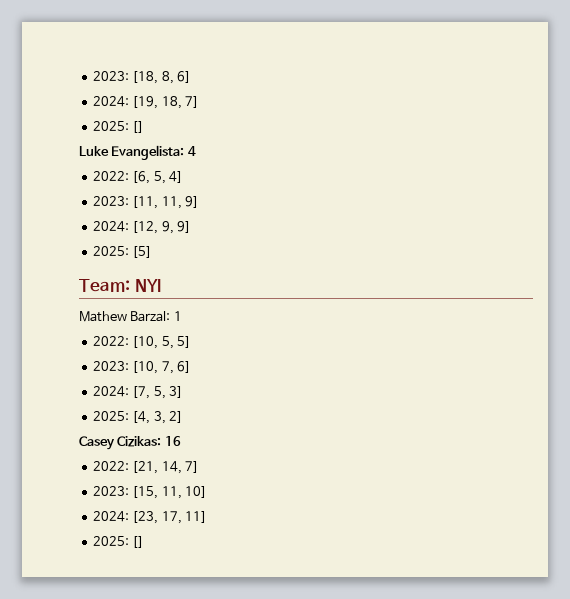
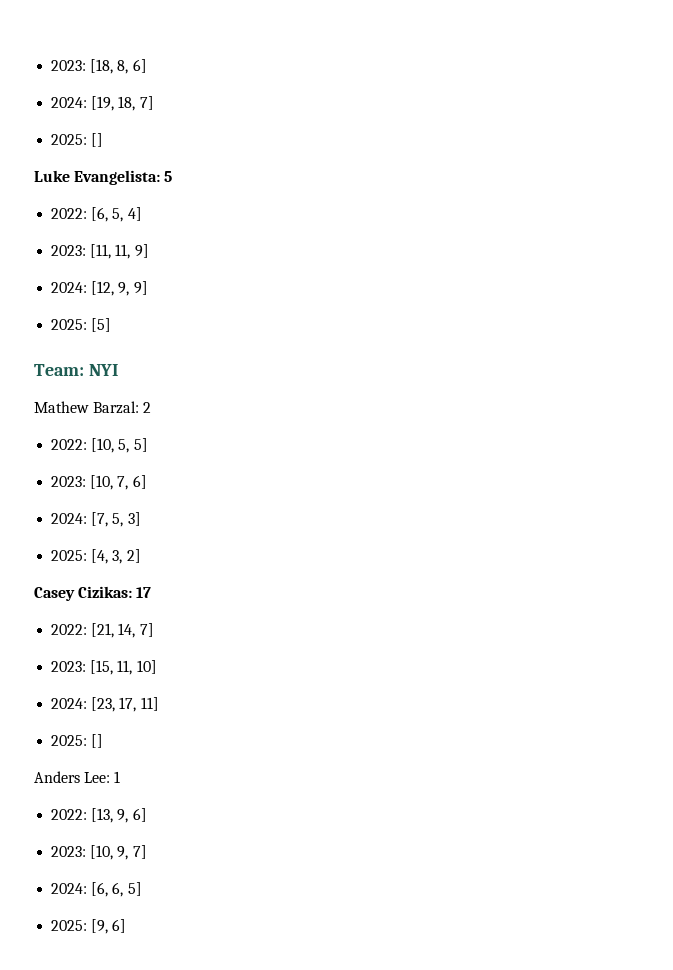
[187,146,196,156] 4 -> [164,171,173,182] 5
[173,311,182,321] 1 -> [143,402,152,413] 2
[164,436,181,446] 16 -> [136,587,152,598] 17
(145, 542) none -> [34,771,121,783] [51,808,147,823] [51,845,147,860] [51,882,142,897] [51,919,127,934] // Anders Lee: 1 // 2022: [13, 9, 6] // 2023: [10, 9, 7] // 2024: [6, 6, 5] // 2025: [9, 6]

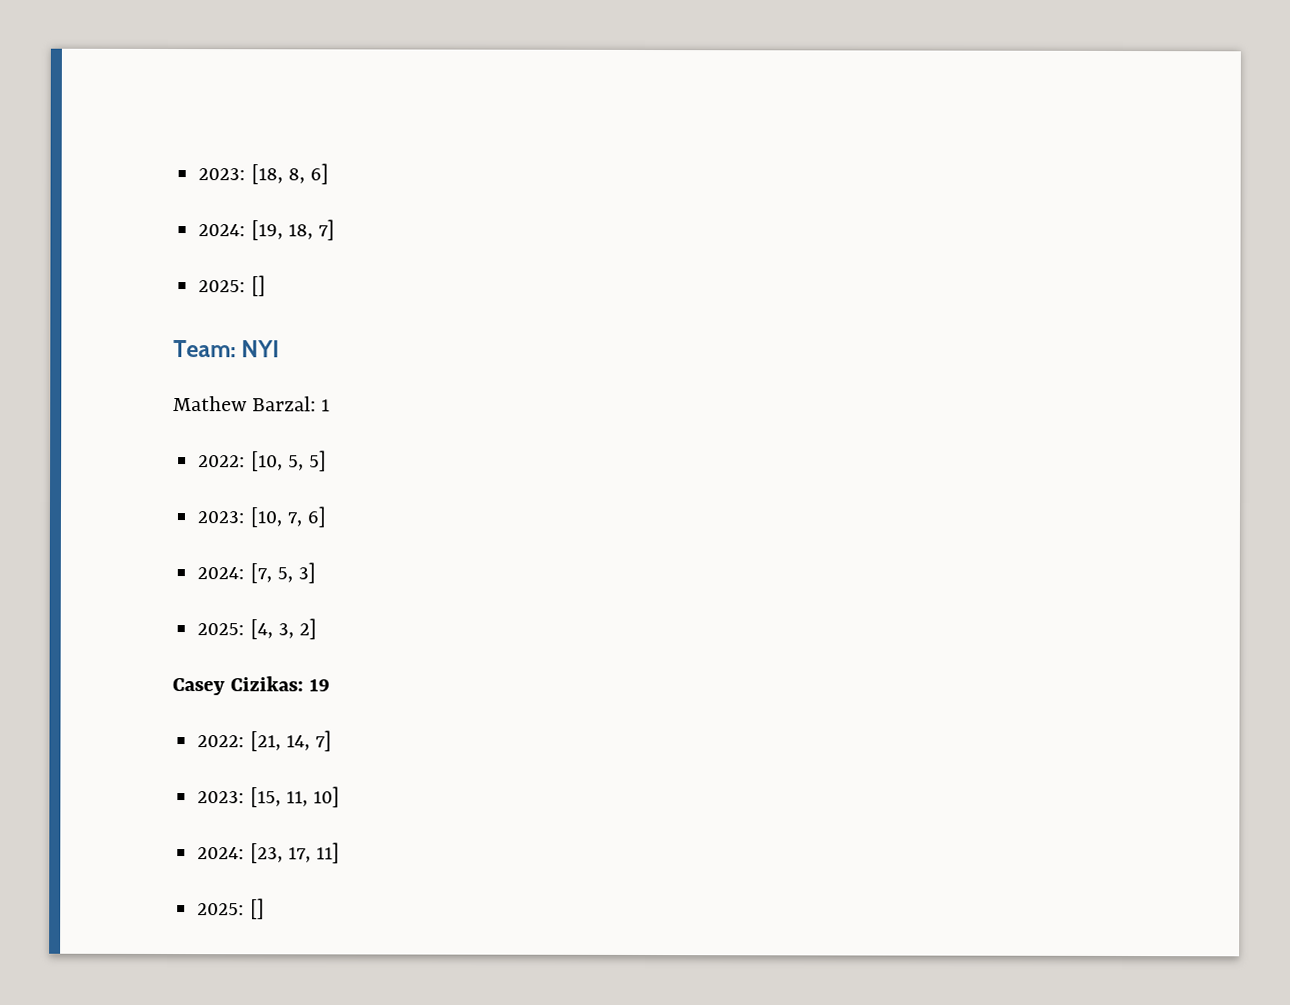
[34,170,173,185] [51,207,142,222] [51,244,149,259] [51,281,148,296] [51,318,112,332] // Luke Evangelista: 5 // 2022: [6, 5, 4] // 2023: [11, 11, 9] // 2024: [12, 9, 9] // 2025: [5] -> (266, 286) none
[143,402,152,413] 2 -> [321,399,331,412] 1
[136,587,152,598] 17 -> [309,678,331,692] 19
[34,771,121,783] [51,808,147,823] [51,845,147,860] [51,882,142,897] [51,919,127,934] // Anders Lee: 1 // 2022: [13, 9, 6] // 2023: [10, 9, 7] // 2024: [6, 6, 5] // 2025: [9, 6] -> (265, 909) none

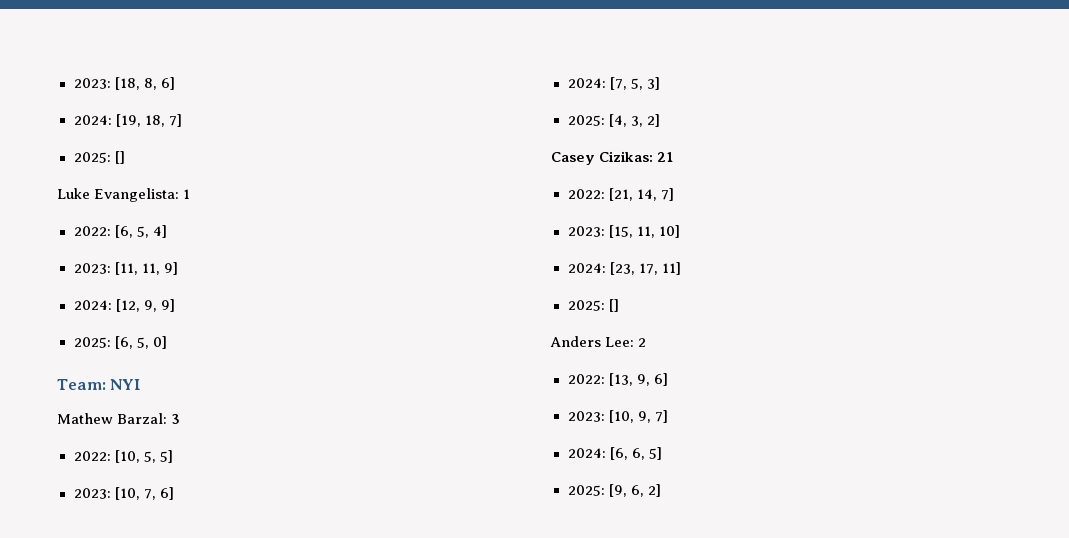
(266, 286) none -> [57,188,191,202] [73,225,167,238] [73,262,178,275] [73,299,175,312] [73,336,167,349] // Luke Evangelista: 1 // 2022: [6, 5, 4] // 2023: [11, 11, 9] // 2024: [12, 9, 9] // 2025: [6, 5, 0]
[321,399,331,412] 1 -> [171,414,181,424] 3
[309,678,331,692] 19 -> [657,152,674,162] 21
(265, 909) none -> [550,336,647,347] [567,373,668,386] [567,410,668,423] [567,447,662,460] [567,484,661,497] // Anders Lee: 2 // 2022: [13, 9, 6] // 2023: [10, 9, 7] // 2024: [6, 6, 5] // 2025: [9, 6, 2]

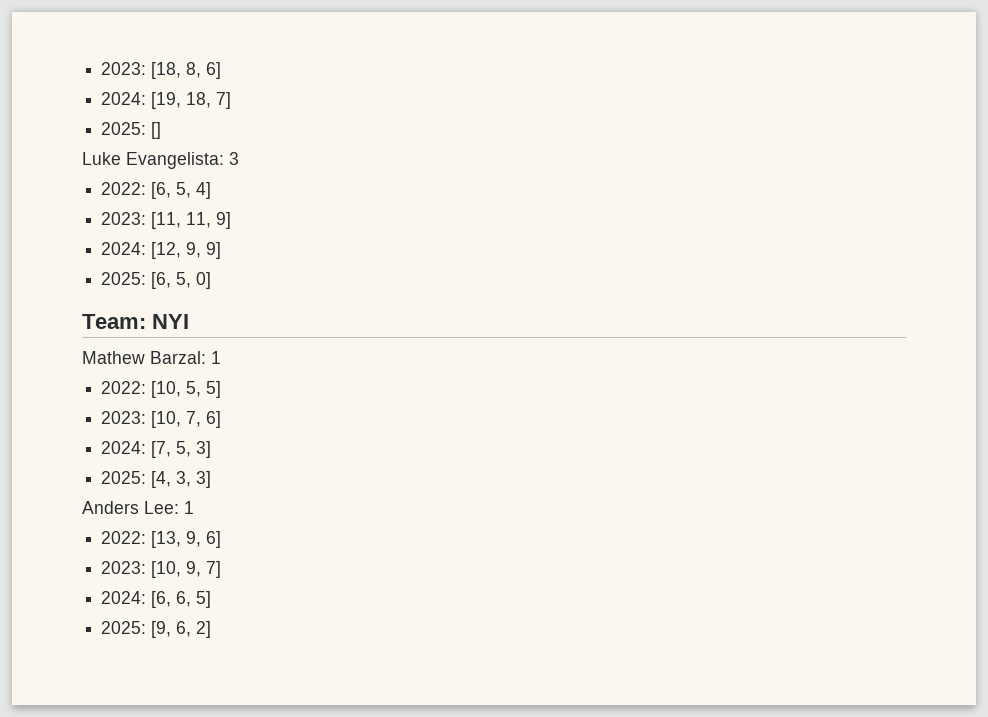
[183,189,191,199] 1 -> [229,152,239,165] 3
[171,414,181,424] 3 -> [211,351,221,364] 1
[646,114,660,127] [551,151,674,165] [567,188,674,201] [567,225,680,238] [567,262,681,275] [567,299,619,312] 2] // Casey Cizikas: 21 // 2022: [21, 14, 7] // 2023: [15, 11, 10] // 2024: [23, 17, 11] // 2025: [] -> [196,471,212,488] 3]
[638,338,647,347] 2 -> [184,501,194,514] 1

